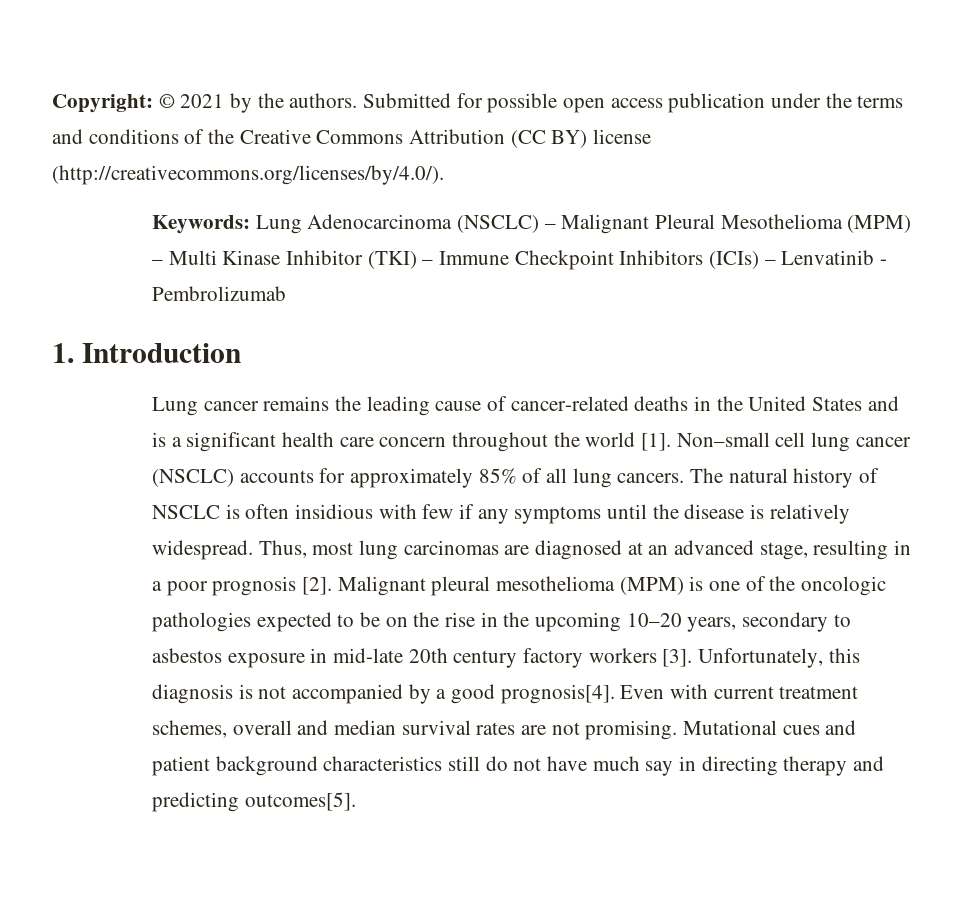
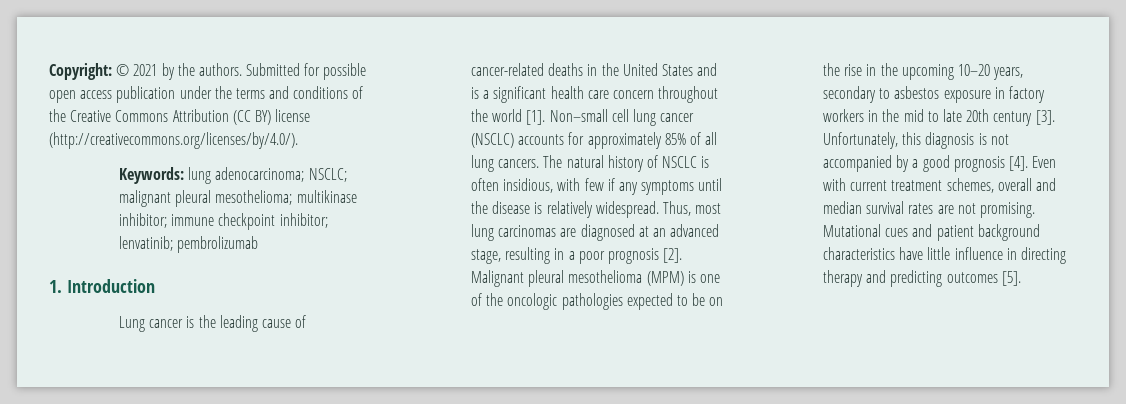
[255,214,912,234] [151,250,887,270] [151,286,286,301] Lung Adenocarcinoma (NSCLC) – Malignant Pleural Mesothelioma (MPM) – Multi Kinase Inhibitor (TKI) – Immune Checkpoint Inhibitors (ICIs) – Lenvatinib - Pembrolizumab -> [188,167,347,184] [119,190,357,207] [119,213,328,230] [119,236,259,253] lung adenocarcinoma; NSCLC; malignant pleural mesothelioma; multikinase inhibitor; immune checkpoint inhibitor; lenvatinib; pembrolizumab
[263,396,330,411] remains -> [186,316,195,328] is
[294,504,373,519] insidious -> [503,178,554,193] insidious,
[332,648,657,668] mid-late 20th century factory workers -> [1008,86,1045,103] [823,109,1033,126] factory workers in the mid to late 20th century
[500,684,615,704] prognosis[4]. -> [953,156,1028,172] prognosis [4].
[447,756,674,776] still do not have much say -> [899,247,1003,260] have little influence
[244,792,356,811] outcomes[5]. -> [946,271,1021,286] outcomes [5].

